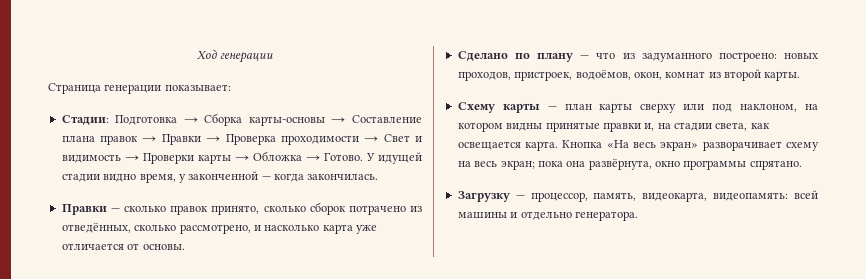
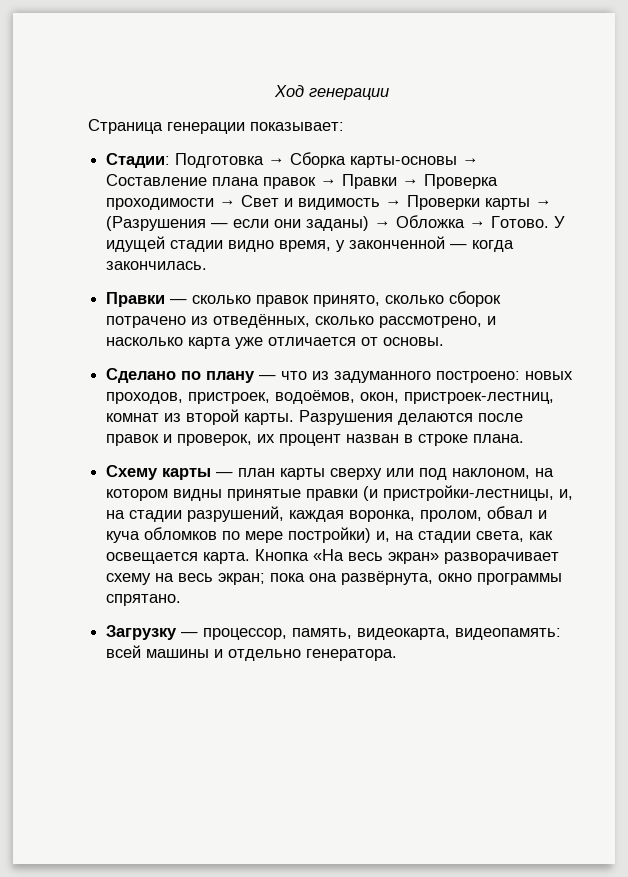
(249, 158) none -> [106,216,392,231] (Разрушения — если они заданы) →
(662, 76) none -> [404,392,555,404] пристроек-лестниц,
(801, 76) none -> [299,410,524,425] [106,434,525,446] Разрушения делаются после правок и проверок, их процент назван в строке плана.
(641, 127) none -> [363,485,574,501] [106,506,548,522] [106,527,372,543] (и пристройки-лестницы, и, на стадии разрушений, каждая воронка, пролом, обвал и куча обломков по мере постройки)

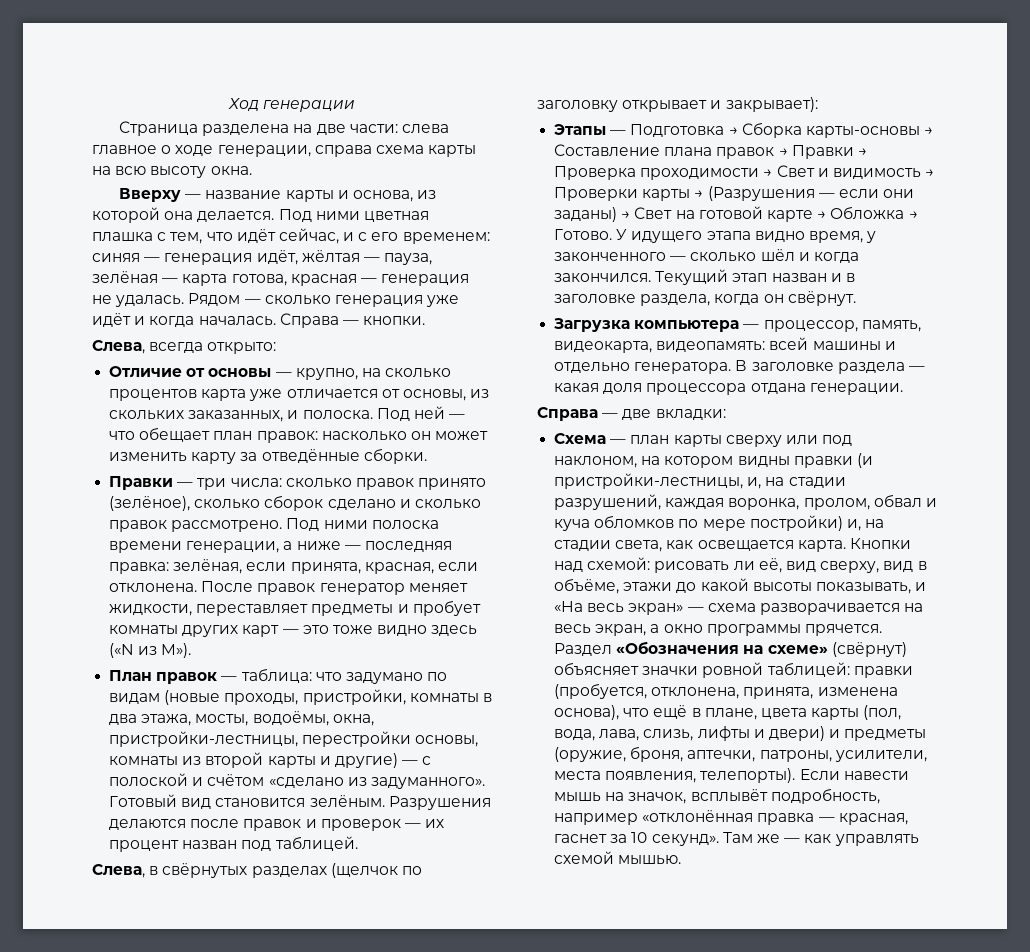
[167,122,344,134] [106,153,171,168] генерации показывает: // Стадии: -> [202,124,449,136] [92,145,477,157] [92,166,252,178] [118,188,437,202] [92,207,429,223] [92,228,490,244] [92,250,433,265] [92,271,470,286] [92,293,460,307] [92,313,426,328] [92,340,277,354] [109,366,452,380] [109,389,490,401] [109,406,466,422] [109,427,489,443] [109,448,427,464] [109,476,487,490] [109,495,481,511] [109,518,439,532] [109,541,452,553] [109,559,478,574] [109,581,468,595] [109,600,481,616] [109,625,478,637] [109,643,192,658] [109,668,448,684] [109,689,492,705] [109,711,374,726] [109,731,479,747] [109,752,432,768] [109,773,485,789] [109,794,491,810] [109,819,445,831] [109,836,358,852] [92,863,422,878] [537,97,818,112] [554,124,627,135] разделена на две части: слева главное о ходе генерации, справа схема карты на всю высоту окна. // Вверху — название карты и основа, из которой она делается. Под ними цветная плашка с тем, что идёт сейчас, и с его временем: синяя — генерация идёт, жёлтая — пауза, зелёная — карта готова, красная — генерация не удалась. Рядом — сколько генерация уже идёт и когда началась. Справа — кнопки. // Слева, всегда открыто: // Отличие от основы — крупно, на сколько процентов карта уже отличается от основы, из скольких заказанных, и полоска. Под ней — что обещает план правок: насколько он может изменить карту за отведённые сборки. // Правки — три числа: сколько правок принято (зелёное), сколько сборок сделано и сколько правок рассмотрено. Под ними полоска времени генерации, а ниже — последняя правка: зелёная, если принята, красная, если отклонена. После правок генератор меняет жидкости, переставляет предметы и пробует комнаты других карт — это тоже видно здесь («N из M»). // План правок — таблица: что задумано по видам (новые проходы, пристройки, комнаты в два этажа, мосты, водоёмы, окна, пристройки-лестницы, перестройки основы, комнаты из второй карты и другие) — с полоской и счётом «сделано из задуманного». Готовый вид становится зелёным. Разрушения делаются после правок и проверок — их процент назван под таблицей. // Слева, в свёрнутых разделах (щелчок по заголовку открывает и закрывает): // Этапы —
(392, 224) none -> [634,206,827,222] Свет на готовой карте →
[106,236,224,252] идущей стадии -> [631,231,751,243] идущего этапа
[349,236,515,252] [106,261,208,270] [106,291,502,307] [106,314,497,328] [106,337,445,349] [106,368,574,383] [106,390,555,404] [106,409,524,425] [106,434,525,446] [106,465,212,480] законченной — когда закончилась. // Правки — сколько правок принято, сколько сборок потрачено из отведённых, сколько рассмотрено, и насколько карта уже отличается от основы. // Сделано по плану — что из задуманного построено: новых проходов, пристроек, водоёмов, окон, пристроек-лестниц, комнат из второй карты. Разрушения делаются после правок и проверок, их процент назван в строке плана. // Схему карты -> [554,249,859,263] [554,269,855,285] [554,291,856,306] [554,318,921,332] [554,337,896,353] [554,360,925,374] [554,383,903,395] [537,407,726,421] [554,433,607,444] законченного — сколько шёл и когда закончился. Текущий этап назван и в заголовке раздела, когда он свёрнут. // Загрузка компьютера — процессор, память, видеокарта, видеопамять: всей машины и отдельно генератора. В заголовке раздела — какая доля процессора отдана генерации. // Справа — две вкладки: // Схема
[227,489,302,501] принятые -> (790, 461) none
[255,549,560,564] [106,571,563,585] [106,594,182,606] [106,625,562,640] [106,645,398,661] Кнопка «На весь экран» разворачивает схему на весь экран; пока она развёрнута, окно программы спрятано. // Загрузку — процессор, память, видеокарта, видеопамять: всей машины и отдельно генератора. -> [849,538,911,549] [554,557,927,573] [554,578,927,594] [554,601,924,615] [554,624,882,636] [554,641,907,657] [554,662,913,678] [554,683,898,699] [554,705,902,720] [554,726,927,741] [554,746,927,762] [554,768,909,783] [554,788,880,804] [554,810,908,825] [554,832,919,846] [554,851,682,865] Кнопки над схемой: рисовать ли её, вид сверху, вид в объёме, этажи до какой высоты показывать, и «На весь экран» — схема разворачивается на весь экран, а окно программы прячется. Раздел «Обозначения на схеме» (свёрнут) объясняет значки ровной таблицей: правки (пробуется, отклонена, принята, изменена основа), что ещё в плане, цвета карты (пол, вода, лава, слизь, лифты и двери) и предметы (оружие, броня, аптечки, патроны, усилители, места появления, телепорты). Если навести мышь на значок, всплывёт подробность, например «отклонённая правка — красная, гаснет за 10 секунд». Там же — как управлять схемой мышью.

